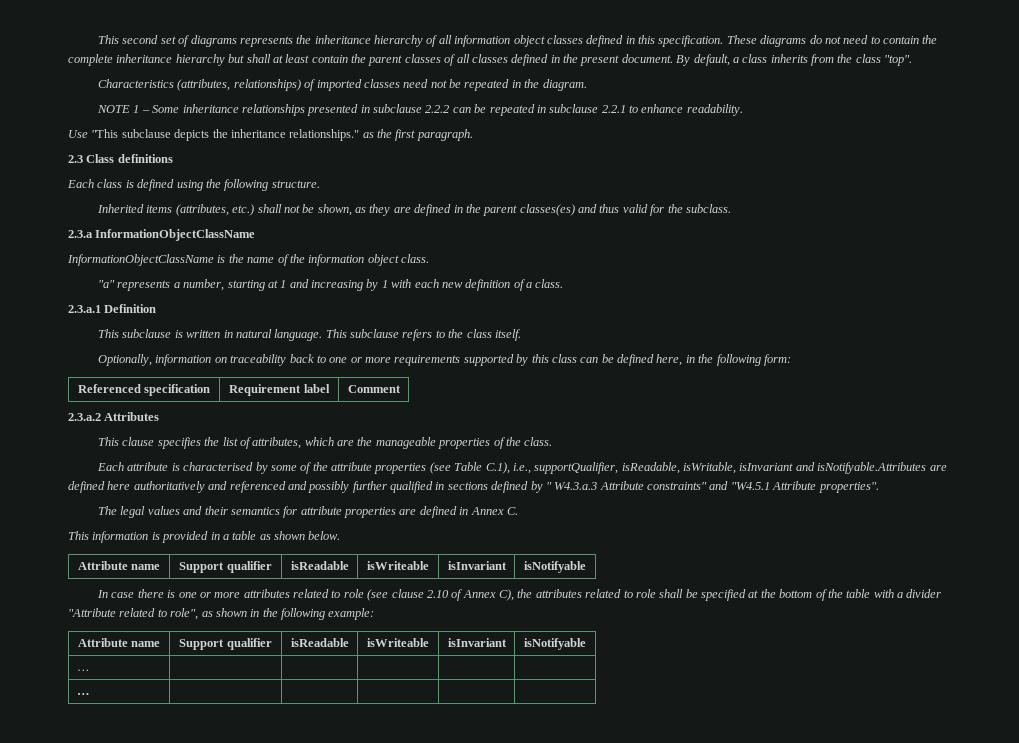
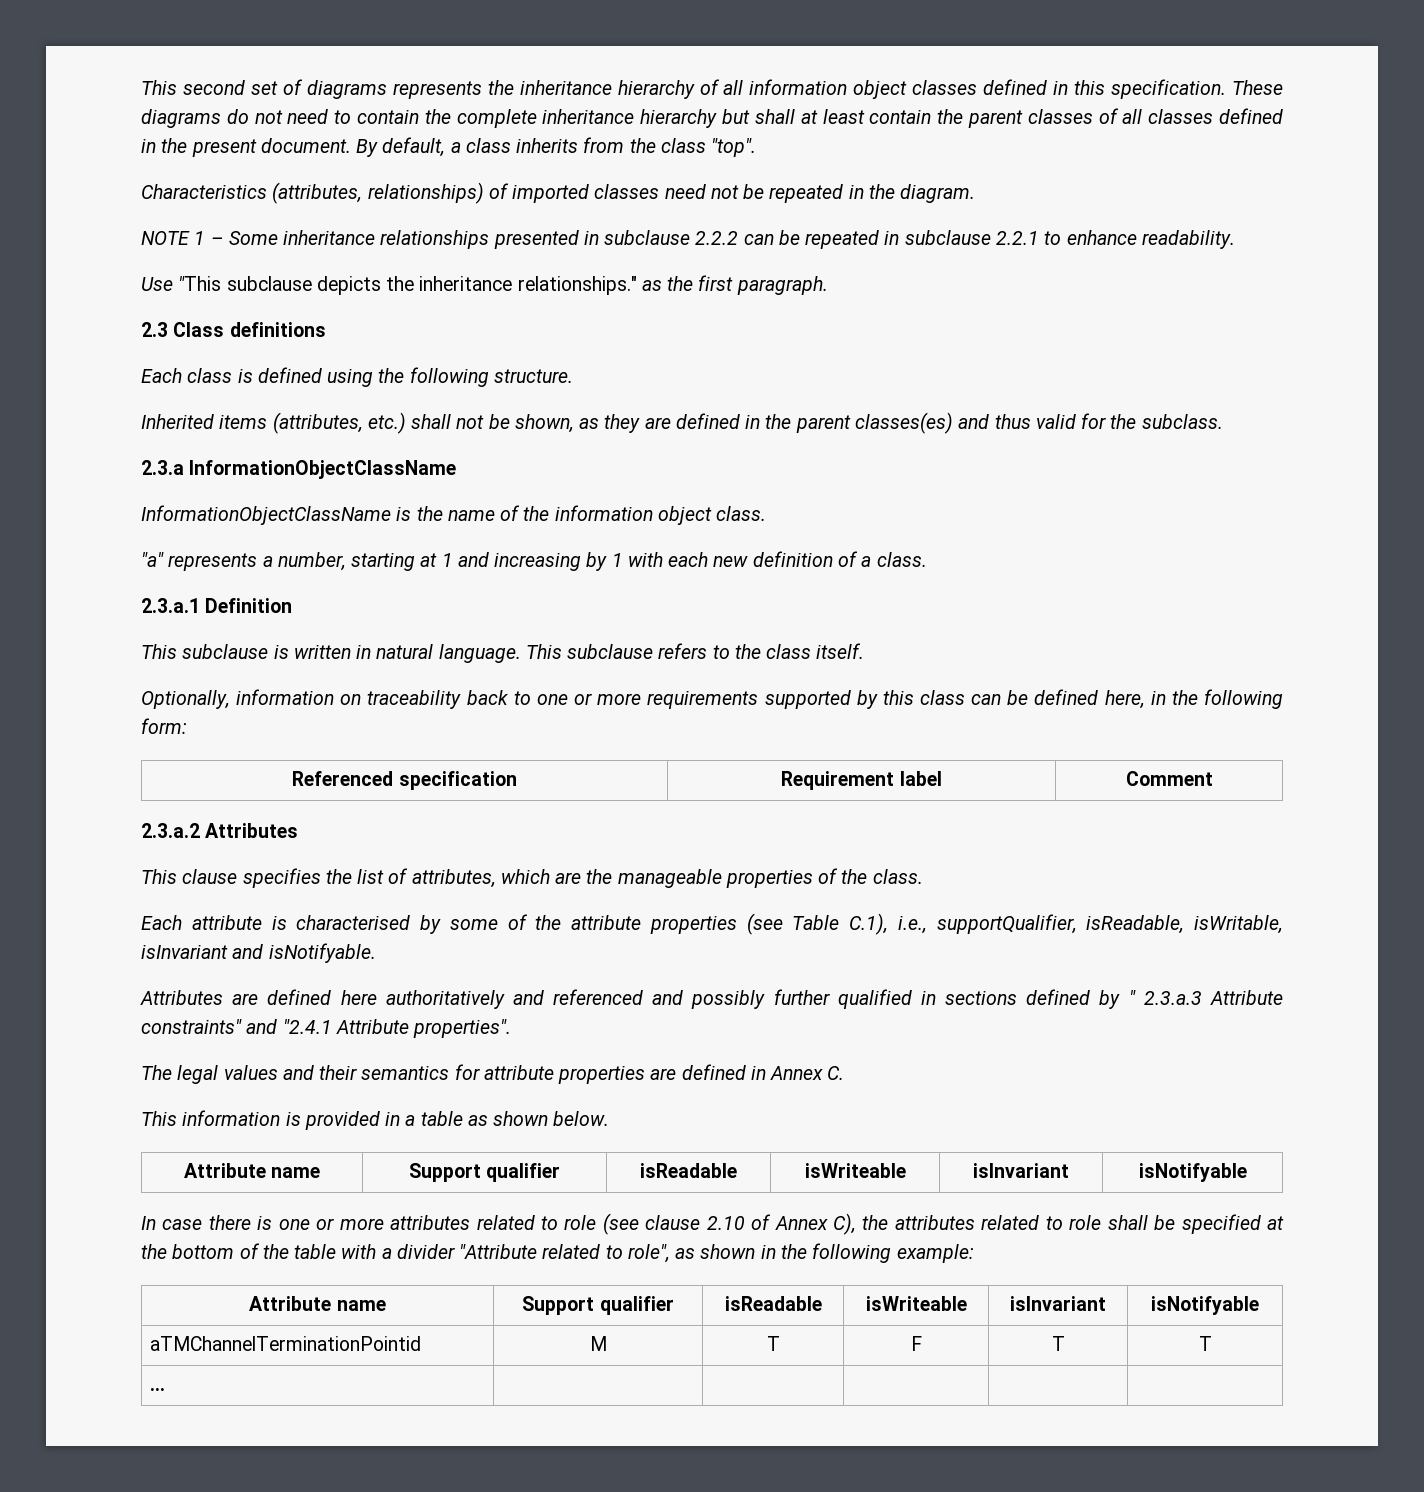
[817,462,927,474] isNotifyable.Attributes -> [268,943,376,963] [140,990,223,1005] isNotifyable. // Attributes
[554,482,598,490] W4.3.a.3 -> [1143,991,1202,1005] 2.3.a.3
[730,482,770,490] "W4.5.1 -> [282,1019,332,1034] "2.4.1
[76,669,90,671] … | | | | | -> [149,1336,421,1351] [589,1336,607,1351] [766,1336,780,1351] [910,1336,922,1351] [1051,1336,1065,1351] [1198,1336,1212,1351] aTMChannelTerminationPointid | M | T | F | T | T

